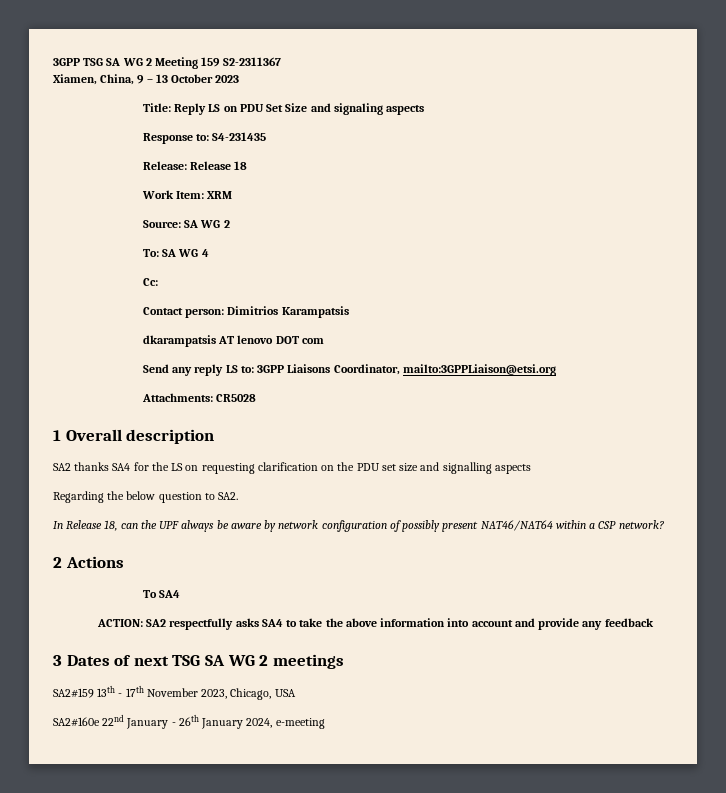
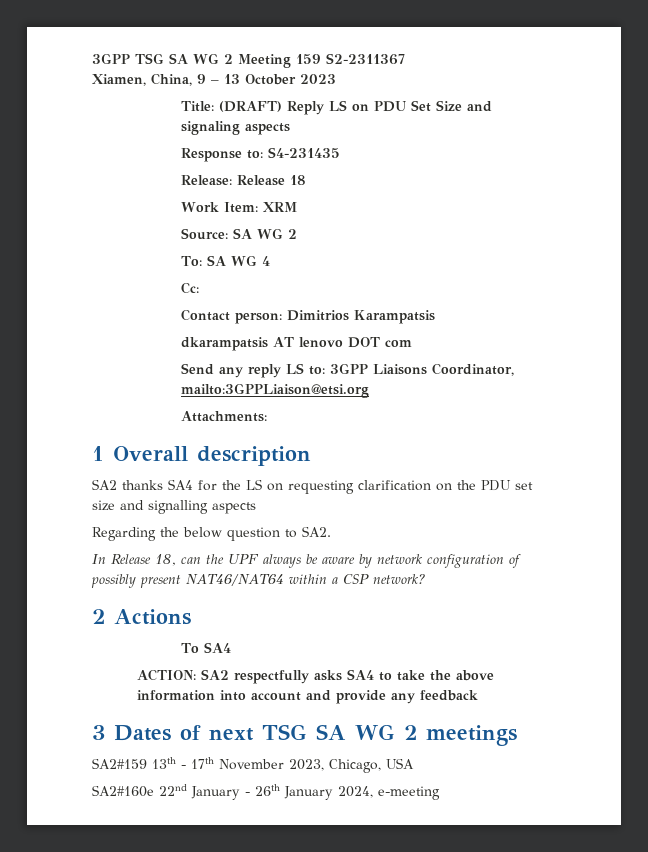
(171, 107) none -> [219,101,283,112] (DRAFT)
[216,394,257,402] CR5028 -> (268, 416) none

